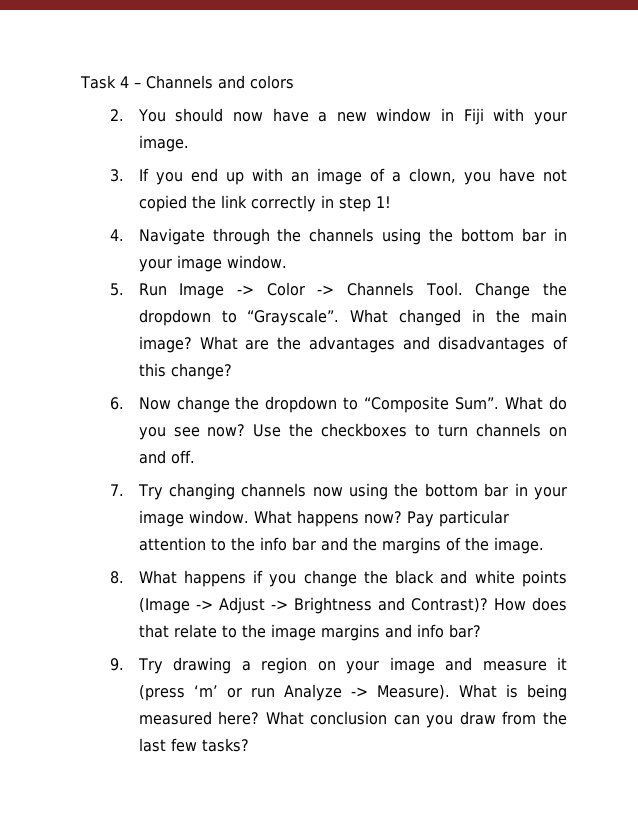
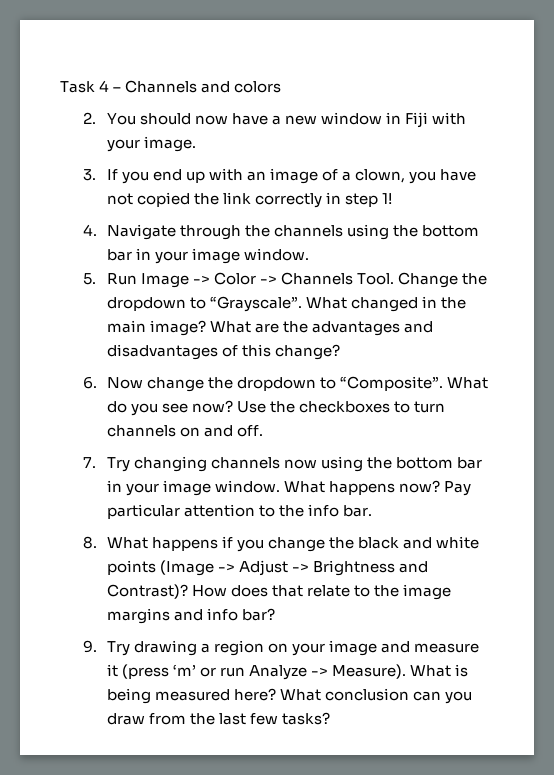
[364,396,500,413] “Composite Sum”. -> [340,376,444,391] “Composite”.
[291,537,544,554] bar and the margins of the image. -> [343,505,373,517] bar.

